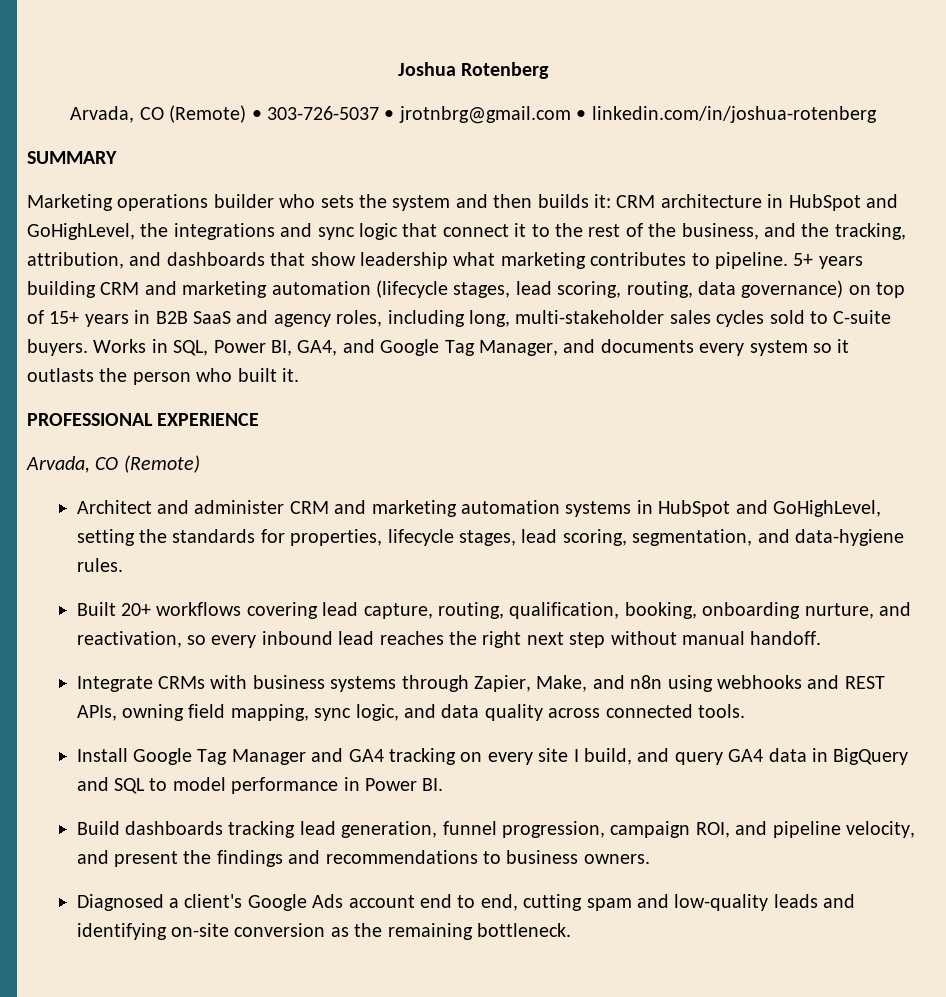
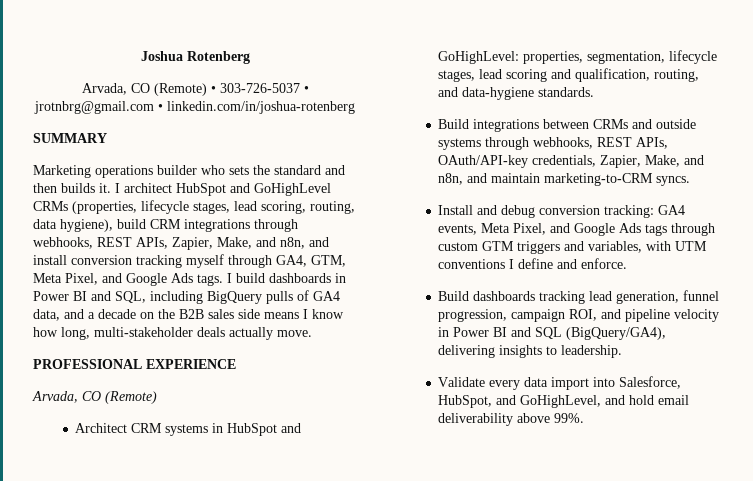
[392,195,451,211] system -> [274,165,321,175] standard
[593,194,898,211] [27,223,906,240] [27,252,863,269] [27,280,448,298] it: CRM architecture in HubSpot and GoHighLevel, the integrations and sync logic that connect it to the rest of the business, and the tracking, attribution, and dashboards that show leadership what marketing contributes to pipeline. 5+ years building CRM and marketing automation (lifecycle -> [99,183,331,196] [33,200,189,214] it. I architect HubSpot and GoHighLevel CRMs (properties, lifecycle
[741,280,906,298] [27,310,892,327] [27,339,850,356] [27,368,299,385] governance) on top of 15+ years in B2B SaaS and agency roles, including long, multi-stakeholder sales cycles sold to C-suite buyers. Works in SQL, Power BI, GA4, and Google Tag Manager, and documents every system so it outlasts the person who built it. -> [60,219,298,232] [33,237,329,250] [33,254,346,268] [33,273,346,286] [33,290,340,304] [33,309,344,321] [33,327,312,340] hygiene), build CRM integrations through webhooks, REST APIs, Zapier, Make, and n8n, and install conversion tracking myself through GA4, GTM, Meta Pixel, and Google Ads tags. I build dashboards in Power BI and SQL, including BigQuery pulls of GA4 data, and a decade on the B2B sales side means I know how long, multi-stakeholder deals actually move.
[156,500,881,517] [76,529,904,546] [76,558,123,572] [76,602,911,619] [76,631,822,648] [76,675,885,692] [76,704,745,721] [76,748,909,765] [76,777,444,794] and administer CRM and marketing automation systems in HubSpot and GoHighLevel, setting the standards for properties, lifecycle stages, lead scoring, segmentation, and data-hygiene rules. // Built 20+ workflows covering lead capture, routing, qualification, booking, onboarding nurture, and reactivation, so every inbound lead reaches the right next step without manual handoff. // Integrate CRMs with business systems through Zapier, Make, and n8n using webhooks and REST APIs, owning field mapping, sync logic, and data quality across connected tools. // Install Google Tag Manager and GA4 tracking on every site I build, and query GA4 data in BigQuery and SQL to model performance in Power BI. -> [131,423,302,436] [438,50,718,64] [438,68,700,82] [438,87,595,100] [438,119,697,132] [438,137,669,150] [438,155,705,168] [438,173,691,186] [438,205,686,218] [438,223,716,236] [438,241,708,254] [438,258,628,269] CRM systems in HubSpot and GoHighLevel: properties, segmentation, lifecycle stages, lead scoring and qualification, routing, and data-hygiene standards. // Build integrations between CRMs and outside systems through webhooks, REST APIs, OAuth/API-key credentials, Zapier, Make, and n8n, and maintain marketing-to-CRM syncs. // Install and debug conversion tracking: GA4 events, Meta Pixel, and Google Ads tags through custom GTM triggers and variables, with UTM conventions I define and enforce.
[845,821,915,838] [76,850,650,867] [76,894,856,911] [76,923,571,940] velocity, and present the findings and recommendations to business owners. // Diagnosed a client's Google Ads account end to end, cutting spam and low-quality leads and identifying on-site conversion as the remaining bottleneck. -> [674,309,720,322] [438,327,667,340] [438,345,623,358] [438,376,682,390] [438,395,690,408] [438,413,585,426] velocity in Power BI and SQL (BigQuery/GA4), delivering insights to leadership. // Validate every data import into Salesforce, HubSpot, and GoHighLevel, and hold email deliverability above 99%.

